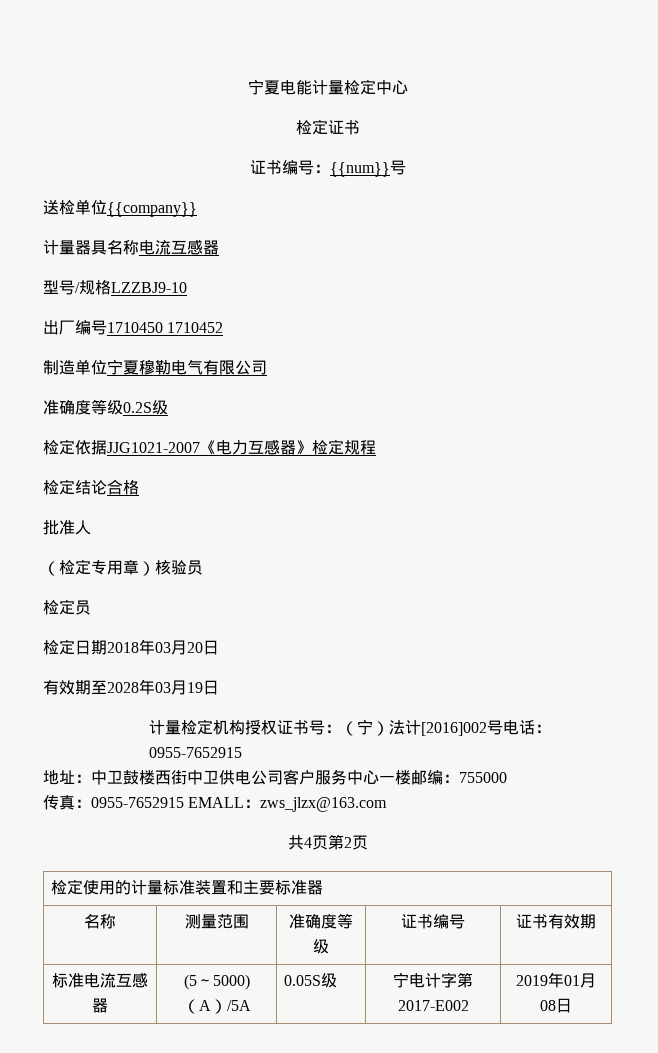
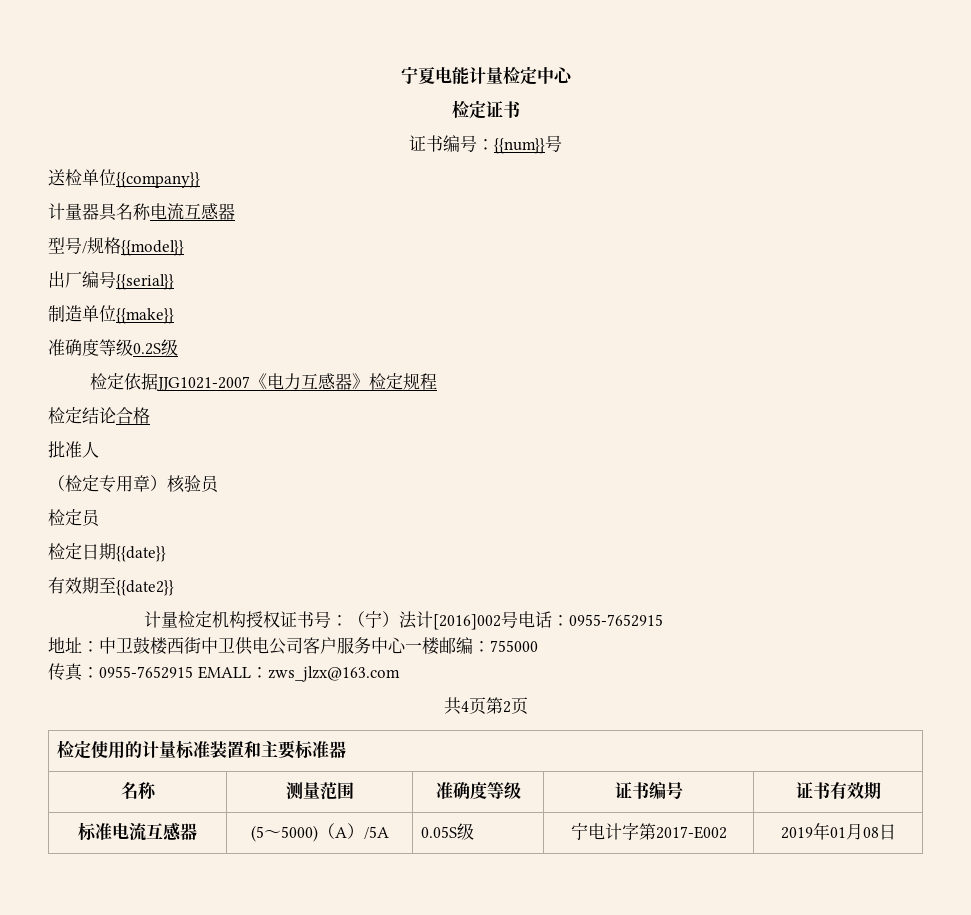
[111,282,187,293] LZZBJ9-10 -> [121,240,184,256] {{model}}
[107,322,224,333] 1710450 1710452 -> [116,274,174,290] {{serial}}
[107,359,267,375] 宁夏穆勒电气有限公司 -> [116,308,174,324] {{make}}
[107,639,219,655] [43,679,219,695] 2018年03月20日 // 有效期至2028年03月19日 -> [116,546,166,562] [48,577,174,596] {{date}} // 有效期至{{date2}}

